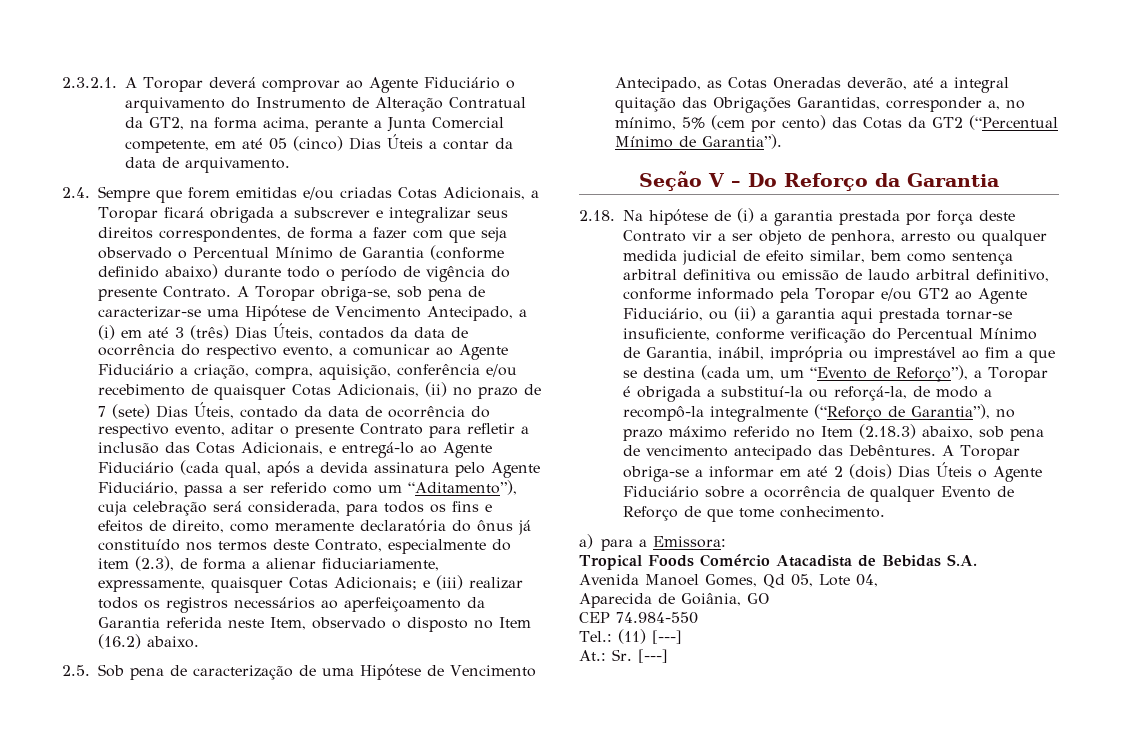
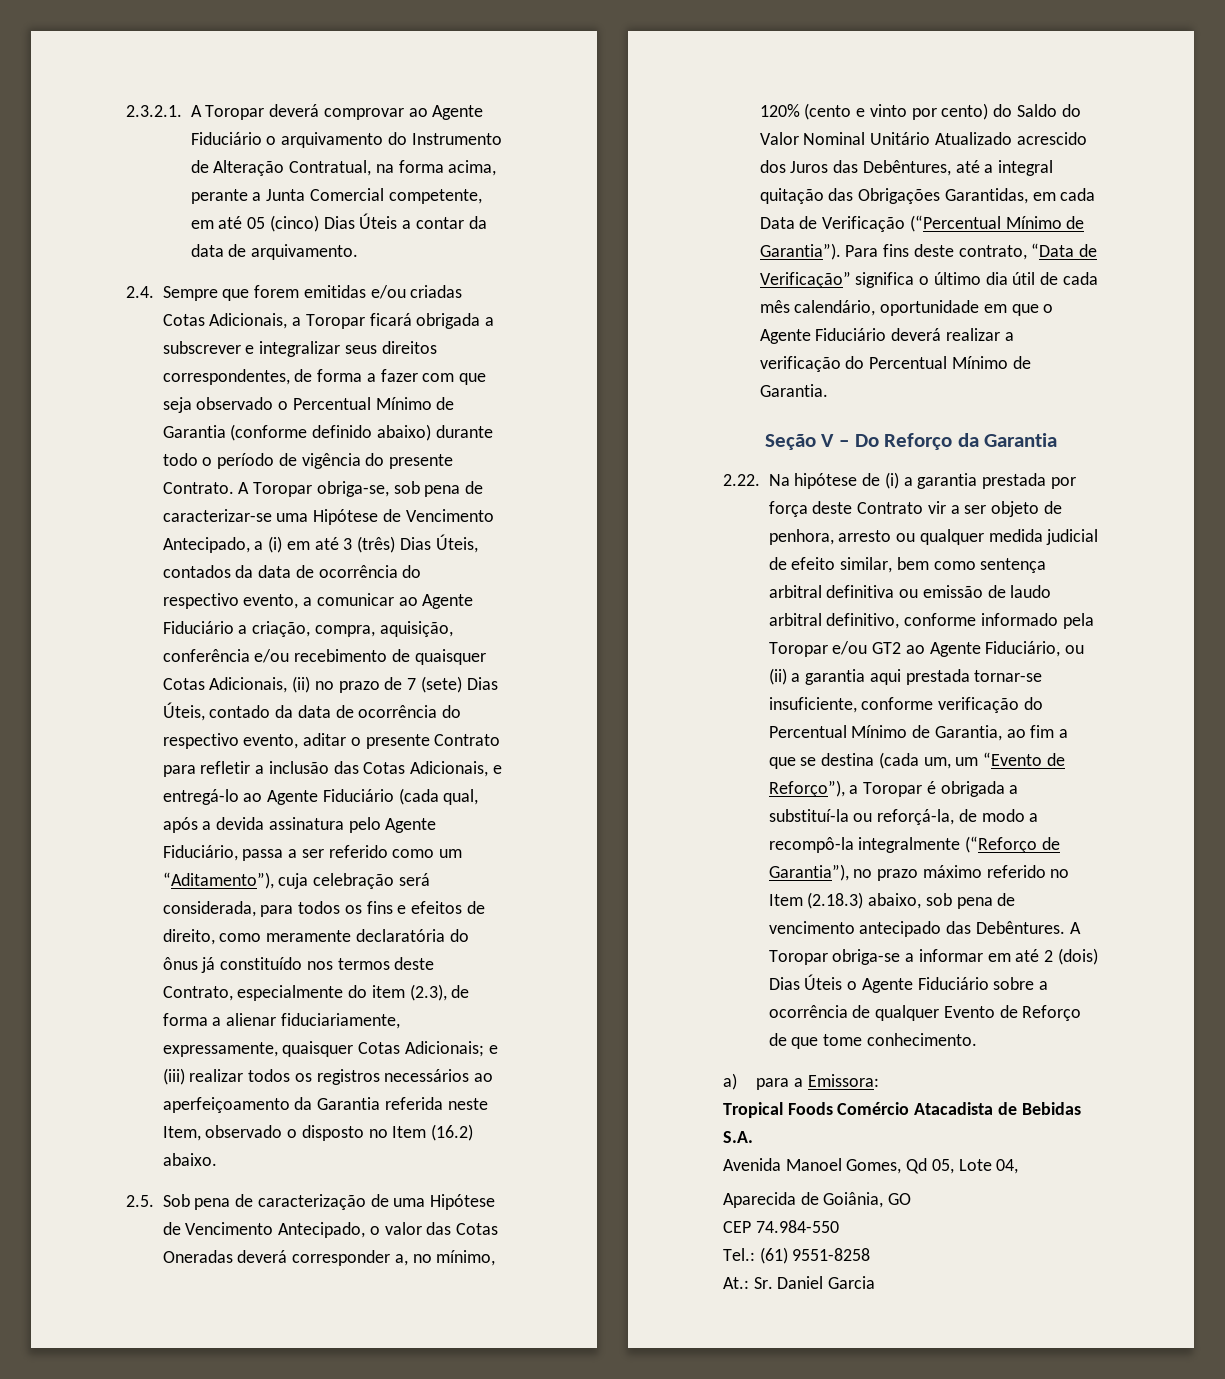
[449,97,526,109] [125,117,184,130] Contratual da GT2, -> [289,160,372,176] Contratual,
[707,77,907,90] as Cotas Oneradas deverão, -> [369,1222,499,1235] [162,1250,496,1266] [759,103,1081,120] [759,132,1087,145] [759,160,951,176] o valor das Cotas Oneradas deverá corresponder a, no mínimo, 120% (cento e vinto por cento) do Saldo do Valor Nominal Unitário Atualizado acrescido dos Juros das Debêntures,
[886,97,1025,112] [615,115,1058,132] [615,134,782,149] corresponder a, no mínimo, 5% (cem por cento) das Cotas da GT2 (“Percentual Mínimo de Garantia”). -> [1032,188,1096,201] [759,215,1085,232] [759,243,1098,260] [759,271,1098,288] [759,300,1054,316] [759,328,1014,344] [759,356,1031,372] [759,384,828,397] em cada Data de Verificação (“Percentual Mínimo de Garantia”). Para fins deste contrato, “Data de Verificação” significa o último dia útil de cada mês calendário, oportunidade em que o Agente Fiduciário deverá realizar a verificação do Percentual Mínimo de Garantia.
[579,210,615,221] 2.18. -> [723,474,760,486] 2.22.
[718,346,956,362] inábil, imprópria ou imprestável -> (1002, 733) none
[617,629,682,644] (11) [---] -> [759,1247,871,1264] (61) 9551-8258
[637,649,668,663] [---] -> [777,1276,876,1289] Daniel Garcia

